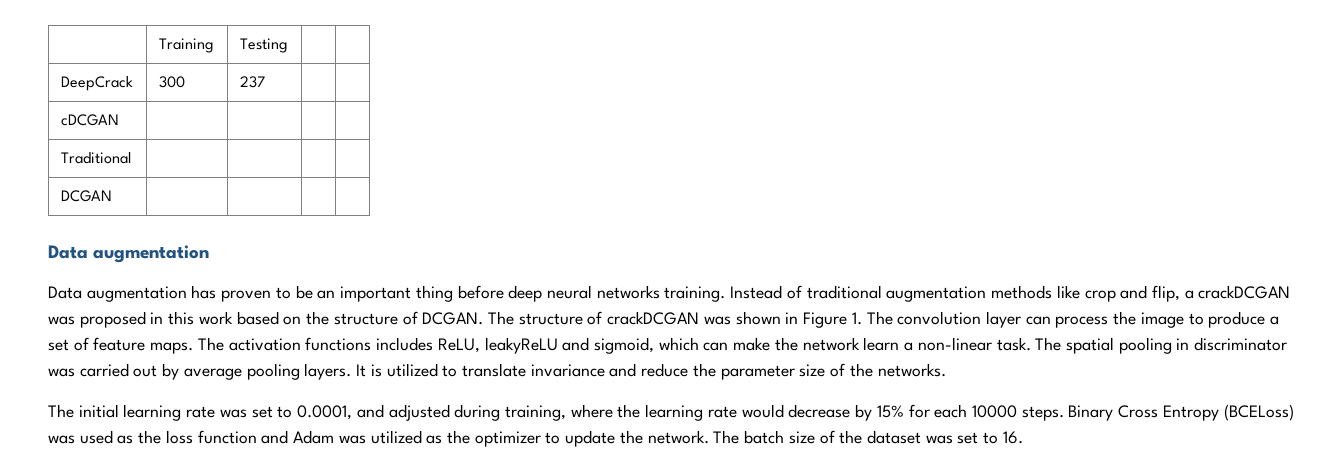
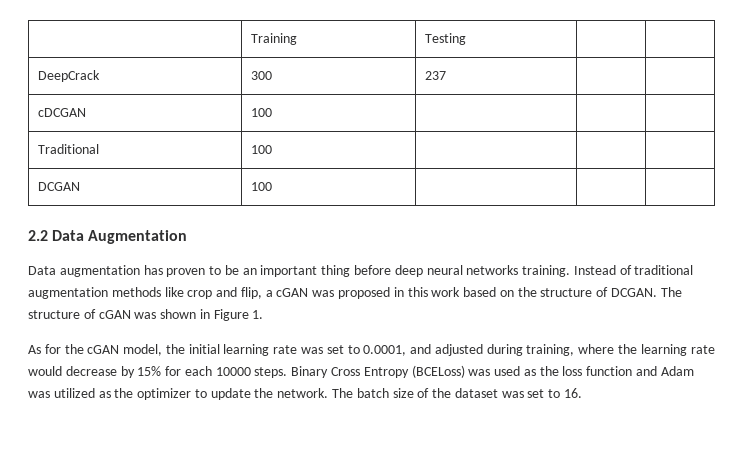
(119, 120) none -> [250,108,272,117] 100
(131, 158) none -> [250,145,272,154] 100
[48,245,210,263] | | | // Data augmentation -> [250,182,272,191] [28,230,188,244] 100 | | | // 2.2 Data Augmentation
[1198,285,1291,299] crackDCGAN -> [276,288,309,297] cGAN
[607,311,700,325] crackDCGAN -> [98,310,131,319] cGAN
[866,311,1280,328] [48,337,1288,354] [48,363,946,380] [48,404,74,418] The convolution layer can process the image to produce a set of feature maps. The activation functions includes ReLU, leakyReLU and sigmoid, which can make the network learn a non-linear task. The spatial pooling in discriminator was carried out by average pooling layers. It is utilized to translate invariance and reduce the parameter size of the networks. // The -> [28,344,185,356] // As for the cGAN model, the

